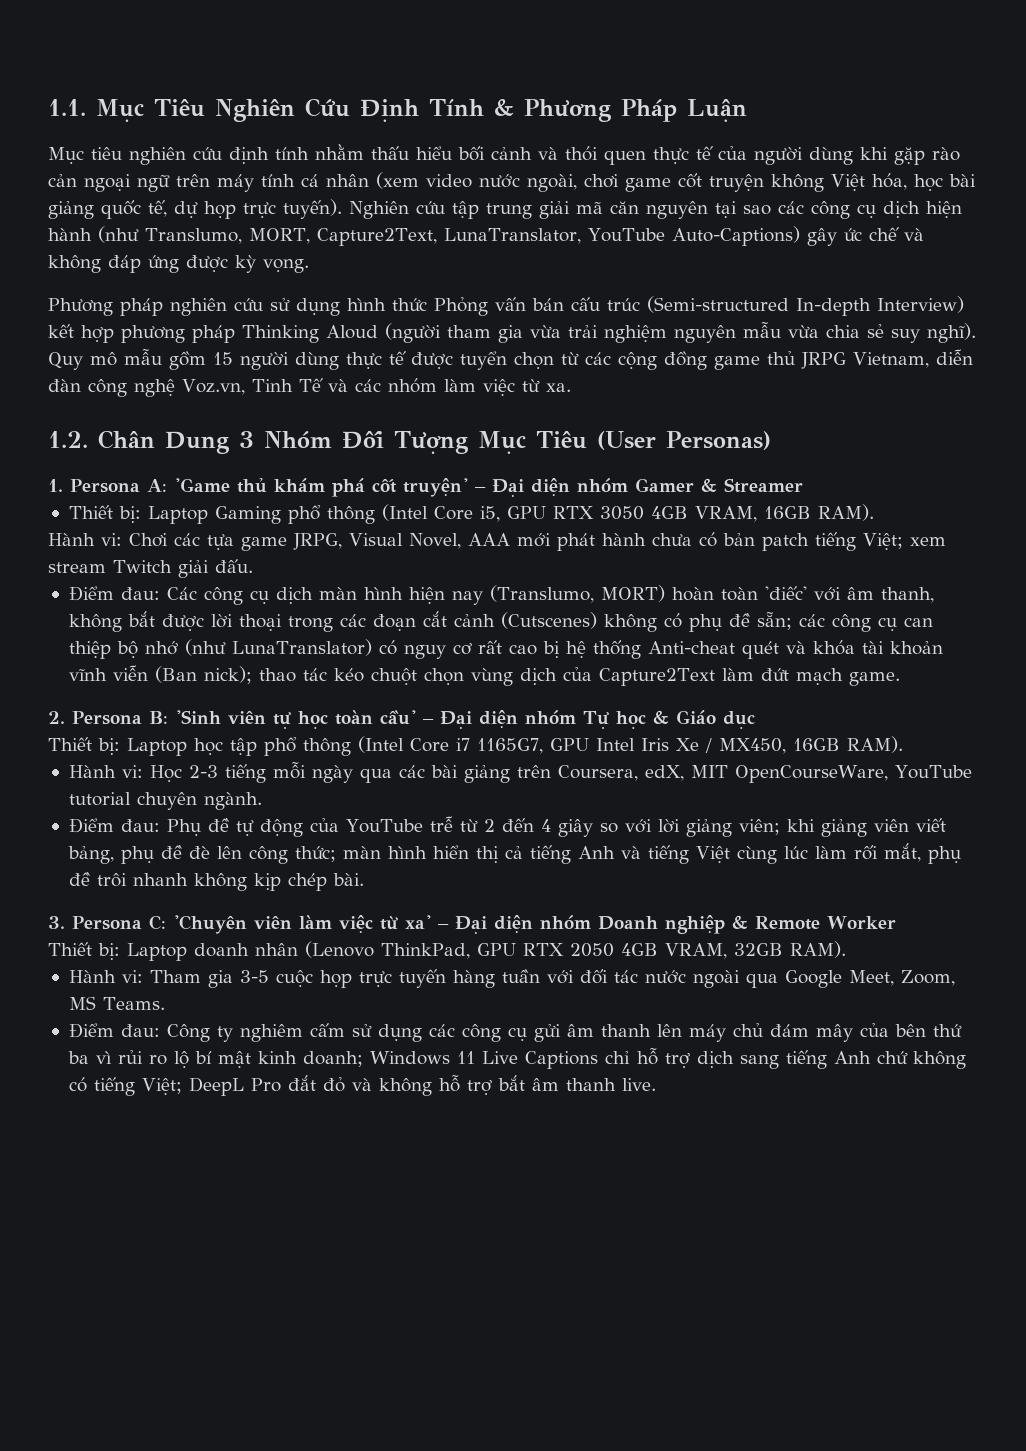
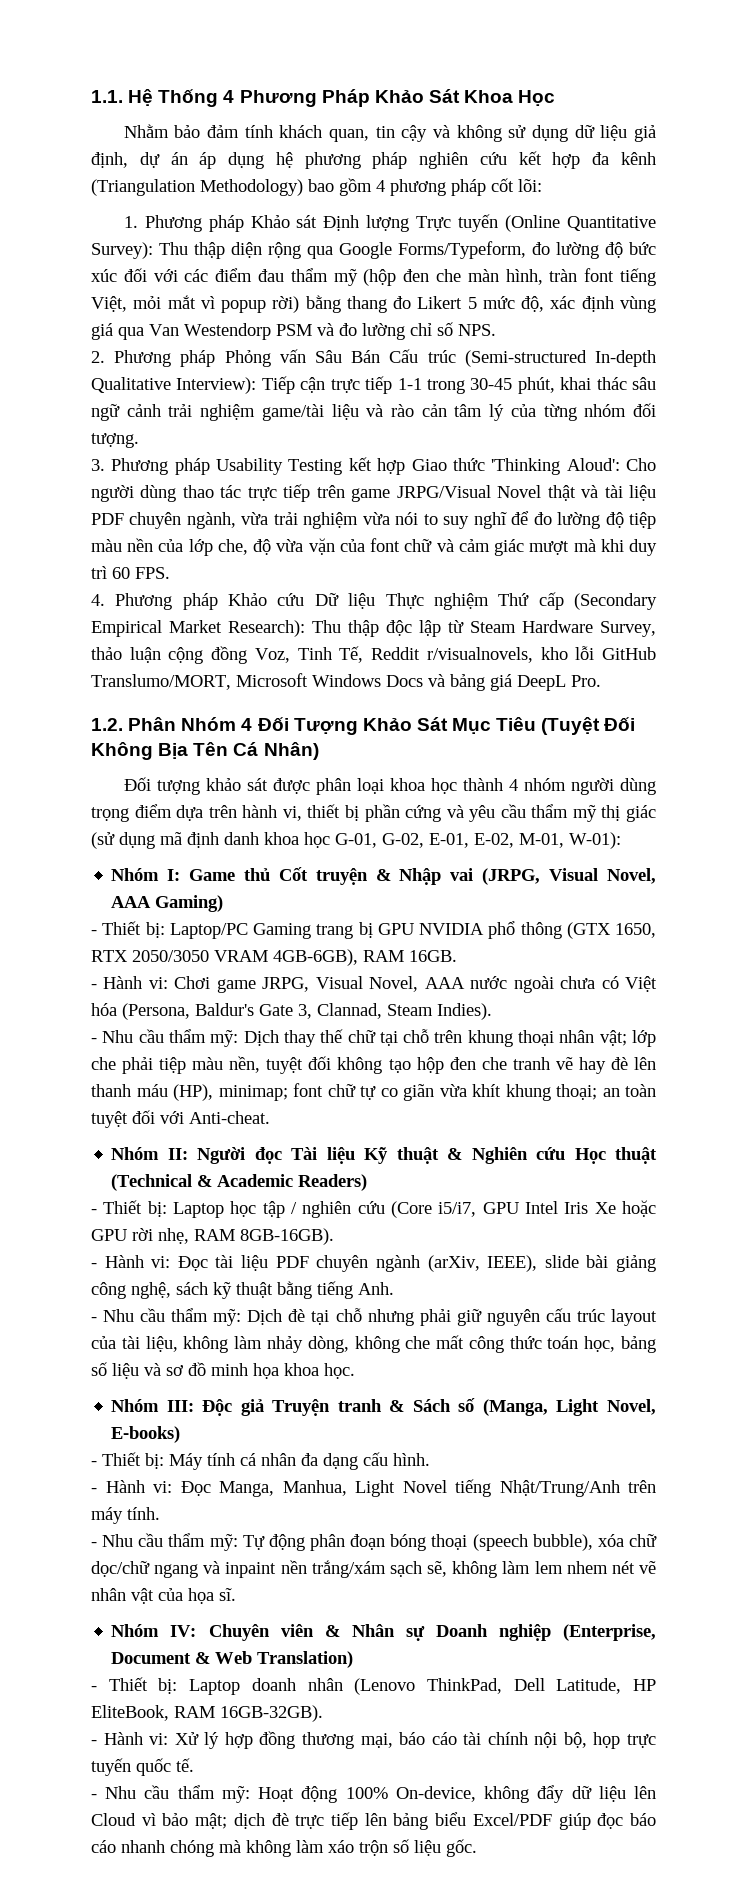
[96,98,747,122] [48,144,960,165] [48,172,976,192] [48,199,962,219] [48,226,924,246] [48,255,309,273] [48,296,964,316] [48,322,976,343] [48,349,973,370] [48,378,571,397] [48,430,771,454] [48,478,803,497] [68,504,874,524] Mục Tiêu Nghiên Cứu Định Tính & Phương Pháp Luận // Mục tiêu nghiên cứu định tính nhằm thấu hiểu bối cảnh và thói quen thực tế của người dùng khi gặp rào cản ngoại ngữ trên máy tính cá nhân (xem video nước ngoài, chơi game cốt truyện không Việt hóa, học bài giảng quốc tế, dự họp trực tuyến). Nghiên cứu tập trung giải mã căn nguyên tại sao các công cụ dịch hiện hành (như Translumo, MORT, Capture2Text, LunaTranslator, YouTube Auto-Captions) gây ức chế và không đáp ứng được kỳ vọng. // Phương pháp nghiên cứu sử dụng hình thức Phỏng vấn bán cấu trúc (Semi-structured In-depth Interview) kết hợp phương pháp Thinking Aloud (người tham gia vừa trải nghiệm nguyên mẫu vừa chia sẻ suy nghĩ). Quy mô mẫu gồm 15 người dùng thực tế được tuyển chọn từ các cộng đồng game thủ JRPG Vietnam, diễn đàn công nghệ Voz.vn, Tinh Tế và các nhóm làm việc từ xa. // 1.2. Chân Dung 3 Nhóm Đối Tượng Mục Tiêu (User Personas) // 1. Persona A: 'Game thủ khám phá cốt truyện' – Đại diện nhóm Gamer & Streamer // Thiết bị: Laptop Gaming phổ thông (Intel Core i5, GPU RTX 3050 4GB VRAM, 16GB RAM). // -> [128,89,556,107] [123,124,657,142] [91,151,656,169] [91,178,542,196] [123,214,656,232] [91,241,656,259] [91,268,656,286] [91,295,656,313] [91,322,496,340] [91,349,656,367] [91,376,657,394] [91,403,656,421] [91,433,139,448] [91,457,657,475] [91,484,656,502] [91,511,656,529] [91,538,658,556] [91,566,170,579] [91,592,657,610] [91,620,656,637] [91,646,656,664] [91,673,601,691] [91,717,636,735] [91,742,319,760] [123,777,657,795] [91,804,656,822] [91,832,621,849] [111,867,656,885] [111,895,224,912] [91,921,656,939] [91,949,457,966] [91,984,97,989] Hệ Thống 4 Phương Pháp Khảo Sát Khoa Học // Nhằm bảo đảm tính khách quan, tin cậy và không sử dụng dữ liệu giả định, dự án áp dụng hệ phương pháp nghiên cứu kết hợp đa kênh (Triangulation Methodology) bao gồm 4 phương pháp cốt lõi: // 1. Phương pháp Khảo sát Định lượng Trực tuyến (Online Quantitative Survey): Thu thập diện rộng qua Google Forms/Typeform, đo lường độ bức xúc đối với các điểm đau thẩm mỹ (hộp đen che màn hình, tràn font tiếng Việt, mỏi mắt vì popup rời) bằng thang đo Likert 5 mức độ, xác định vùng giá qua Van Westendorp PSM và đo lường chỉ số NPS. // 2. Phương pháp Phỏng vấn Sâu Bán Cấu trúc (Semi-structured In-depth Qualitative Interview): Tiếp cận trực tiếp 1-1 trong 30-45 phút, khai thác sâu ngữ cảnh trải nghiệm game/tài liệu và rào cản tâm lý của từng nhóm đối tượng. // 3. Phương pháp Usability Testing kết hợp Giao thức 'Thinking Aloud': Cho người dùng thao tác trực tiếp trên game JRPG/Visual Novel thật và tài liệu PDF chuyên ngành, vừa trải nghiệm vừa nói to suy nghĩ để đo lường độ tiệp màu nền của lớp che, độ vừa vặn của font chữ và cảm giác mượt mà khi duy trì 60 FPS. // 4. Phương pháp Khảo cứu Dữ liệu Thực nghiệm Thứ cấp (Secondary Empirical Market Research): Thu thập độc lập từ Steam Hardware Survey, thảo luận cộng đồng Voz, Tinh Tế, Reddit r/visualnovels, kho lỗi GitHub Translumo/MORT, Microsoft Windows Docs và bảng giá DeepL Pro. // 1.2. Phân Nhóm 4 Đối Tượng Khảo Sát Mục Tiêu (Tuyệt Đối Không Bịa Tên Cá Nhân) // Đối tượng khảo sát được phân loại khoa học thành 4 nhóm người dùng trọng điểm dựa trên hành vi, thiết bị phần cứng và yêu cầu thẩm mỹ thị giác (sử dụng mã định danh khoa học G-01, G-02, E-01, E-02, M-01, W-01): // Nhóm I: Game thủ Cốt truyện & Nhập vai (JRPG, Visual Novel, AAA Gaming) // - Thiết bị: Laptop/PC Gaming trang bị GPU NVIDIA phổ thông (GTX 1650, RTX 2050/3050 VRAM 4GB-6GB), RAM 16GB. // -
[174,533,234,551] các tựa -> (211, 982) none
[516,532,946,551] [48,559,253,578] [68,585,934,605] [68,611,933,632] [68,639,943,659] [68,665,900,686] [48,710,755,729] mới phát hành chưa có bản patch tiếng Việt; xem stream Twitch giải đấu. // Điểm đau: Các công cụ dịch màn hình hiện nay (Translumo, MORT) hoàn toàn 'điếc' với âm thanh, không bắt được lời thoại trong các đoạn cắt cảnh (Cutscenes) không có phụ đề sẵn; các công cụ can thiệp bộ nhớ (như LunaTranslator) có nguy cơ rất cao bị hệ thống Anti-cheat quét và khóa tài khoản vĩnh viễn (Ban nick); thao tác kéo chuột chọn vùng dịch của Capture2Text làm đứt mạch game. // 2. Persona B: 'Sinh viên tự học toàn cầu' – Đại diện nhóm Tự học & Giáo dục // -> [470,976,657,993] [91,1003,492,1020] [91,1029,656,1047] [91,1056,656,1074] [91,1083,656,1101] [91,1110,270,1128] [111,1147,657,1164] [111,1174,368,1191] [91,1209,97,1214] nước ngoài chưa có Việt hóa (Persona, Baldur's Gate 3, Clannad, Steam Indies). // - Nhu cầu thẩm mỹ: Dịch thay thế chữ tại chỗ trên khung thoại nhân vật; lớp che phải tiệp màu nền, tuyệt đối không tạo hộp đen che tranh vẽ hay đè lên thanh máu (HP), minimap; font chữ tự co giãn vừa khít khung thoại; an toàn tuyệt đối với Anti-cheat. // Nhóm II: Người đọc Tài liệu Kỹ thuật & Nghiên cứu Học thuật (Technical & Academic Readers) // -
[264,736,903,756] [68,762,972,783] [68,792,262,810] [68,816,946,837] [67,843,961,864] [68,872,364,891] [48,915,896,934] phổ thông (Intel Core i7 1165G7, GPU Intel Iris Xe / MX450, 16GB RAM). // Hành vi: Học 2-3 tiếng mỗi ngày qua các bài giảng trên Coursera, edX, MIT OpenCourseWare, YouTube tutorial chuyên ngành. // Điểm đau: Phụ đề tự động của YouTube trễ từ 2 đến 4 giây so với lời giảng viên; khi giảng viên viết bảng, phụ đề đè lên công thức; màn hình hiển thị cả tiếng Anh và tiếng Việt cùng lúc làm rối mắt, phụ đề trôi nhanh không kịp chép bài. // 3. Persona C: 'Chuyên viên làm việc từ xa' – Đại diện nhóm Doanh nghiệp & Remote Worker // -> [291,1200,656,1218] [91,1228,334,1245] [91,1255,657,1272] [91,1281,394,1299] [91,1308,657,1326] [91,1335,656,1353] [91,1362,355,1379] [111,1398,656,1416] [111,1426,181,1443] [91,1452,430,1470] [91,1479,656,1497] [91,1507,160,1524] [91,1533,657,1551] [91,1560,656,1578] [91,1588,236,1604] [111,1624,656,1641] [111,1651,354,1668] [91,1686,97,1691] / nghiên cứu (Core i5/i7, GPU Intel Iris Xe hoặc GPU rời nhẹ, RAM 8GB-16GB). // - Hành vi: Đọc tài liệu PDF chuyên ngành (arXiv, IEEE), slide bài giảng công nghệ, sách kỹ thuật bằng tiếng Anh. // - Nhu cầu thẩm mỹ: Dịch đè tại chỗ nhưng phải giữ nguyên cấu trúc layout của tài liệu, không làm nhảy dòng, không che mất công thức toán học, bảng số liệu và sơ đồ minh họa khoa học. // Nhóm III: Độc giả Truyện tranh & Sách số (Manga, Light Novel, E-books) // - Thiết bị: Máy tính cá nhân đa dạng cấu hình. // - Hành vi: Đọc Manga, Manhua, Light Novel tiếng Nhật/Trung/Anh trên máy tính. // - Nhu cầu thẩm mỹ: Tự động phân đoạn bóng thoại (speech bubble), xóa chữ dọc/chữ ngang và inpaint nền trắng/xám sạch sẽ, không làm lem nhem nét vẽ nhân vật của họa sĩ. // Nhóm IV: Chuyên viên & Nhân sự Doanh nghiệp (Enterprise, Document & Web Translation) // -
[477,941,846,959] [68,969,955,988] [68,996,165,1010] [68,1023,962,1042] [67,1048,966,1069] [68,1075,656,1096] GPU RTX 2050 4GB VRAM, 32GB RAM). // Hành vi: Tham gia 3-5 cuộc họp trực tuyến hàng tuần với đối tác nước ngoài qua Google Meet, Zoom, MS Teams. // Điểm đau: Công ty nghiêm cấm sử dụng các công cụ gửi âm thanh lên máy chủ đám mây của bên thứ ba vì rủi ro lộ bí mật kinh doanh; Windows 11 Live Captions chỉ hỗ trợ dịch sang tiếng Anh chứ không có tiếng Việt; DeepL Pro đắt đỏ và không hỗ trợ bắt âm thanh live. -> [513,1678,656,1694] [91,1705,323,1722] [91,1731,656,1749] [91,1758,194,1776] [91,1785,656,1803] [91,1812,656,1830] [91,1839,477,1857] Dell Latitude, HP EliteBook, RAM 16GB-32GB). // - Hành vi: Xử lý hợp đồng thương mại, báo cáo tài chính nội bộ, họp trực tuyến quốc tế. // - Nhu cầu thẩm mỹ: Hoạt động 100% On-device, không đẩy dữ liệu lên Cloud vì bảo mật; dịch đè trực tiếp lên bảng biểu Excel/PDF giúp đọc báo cáo nhanh chóng mà không làm xáo trộn số liệu gốc.

